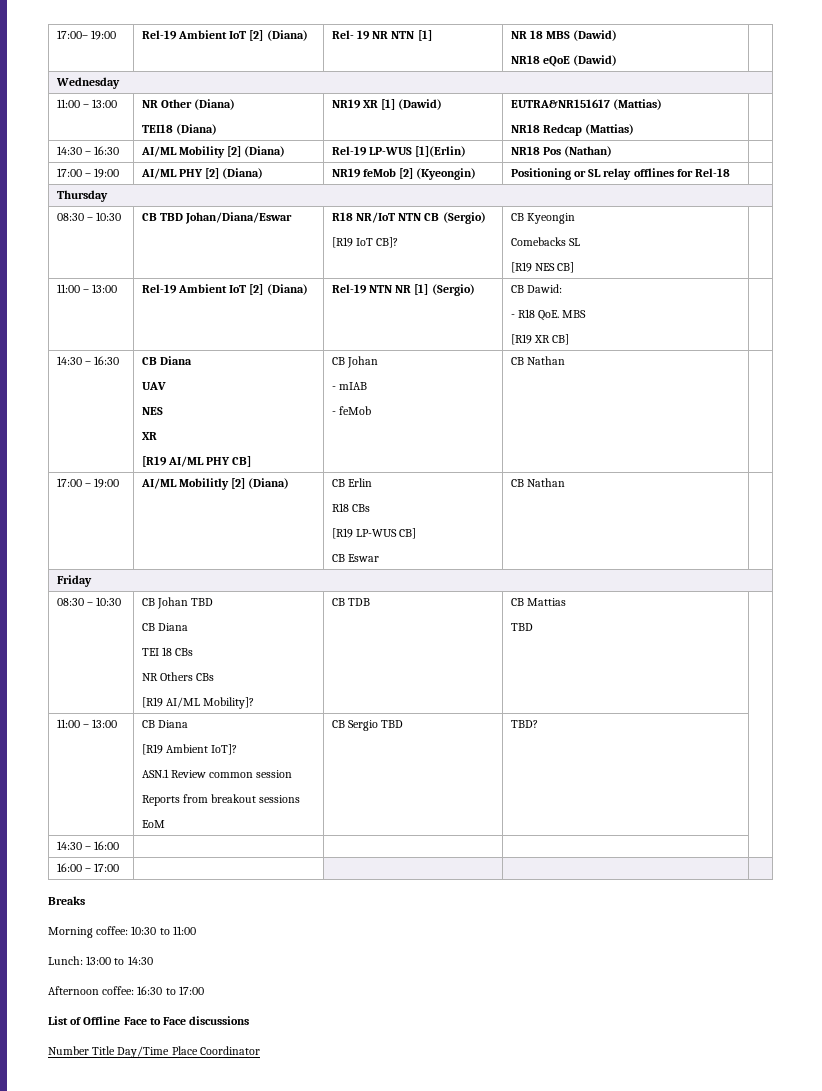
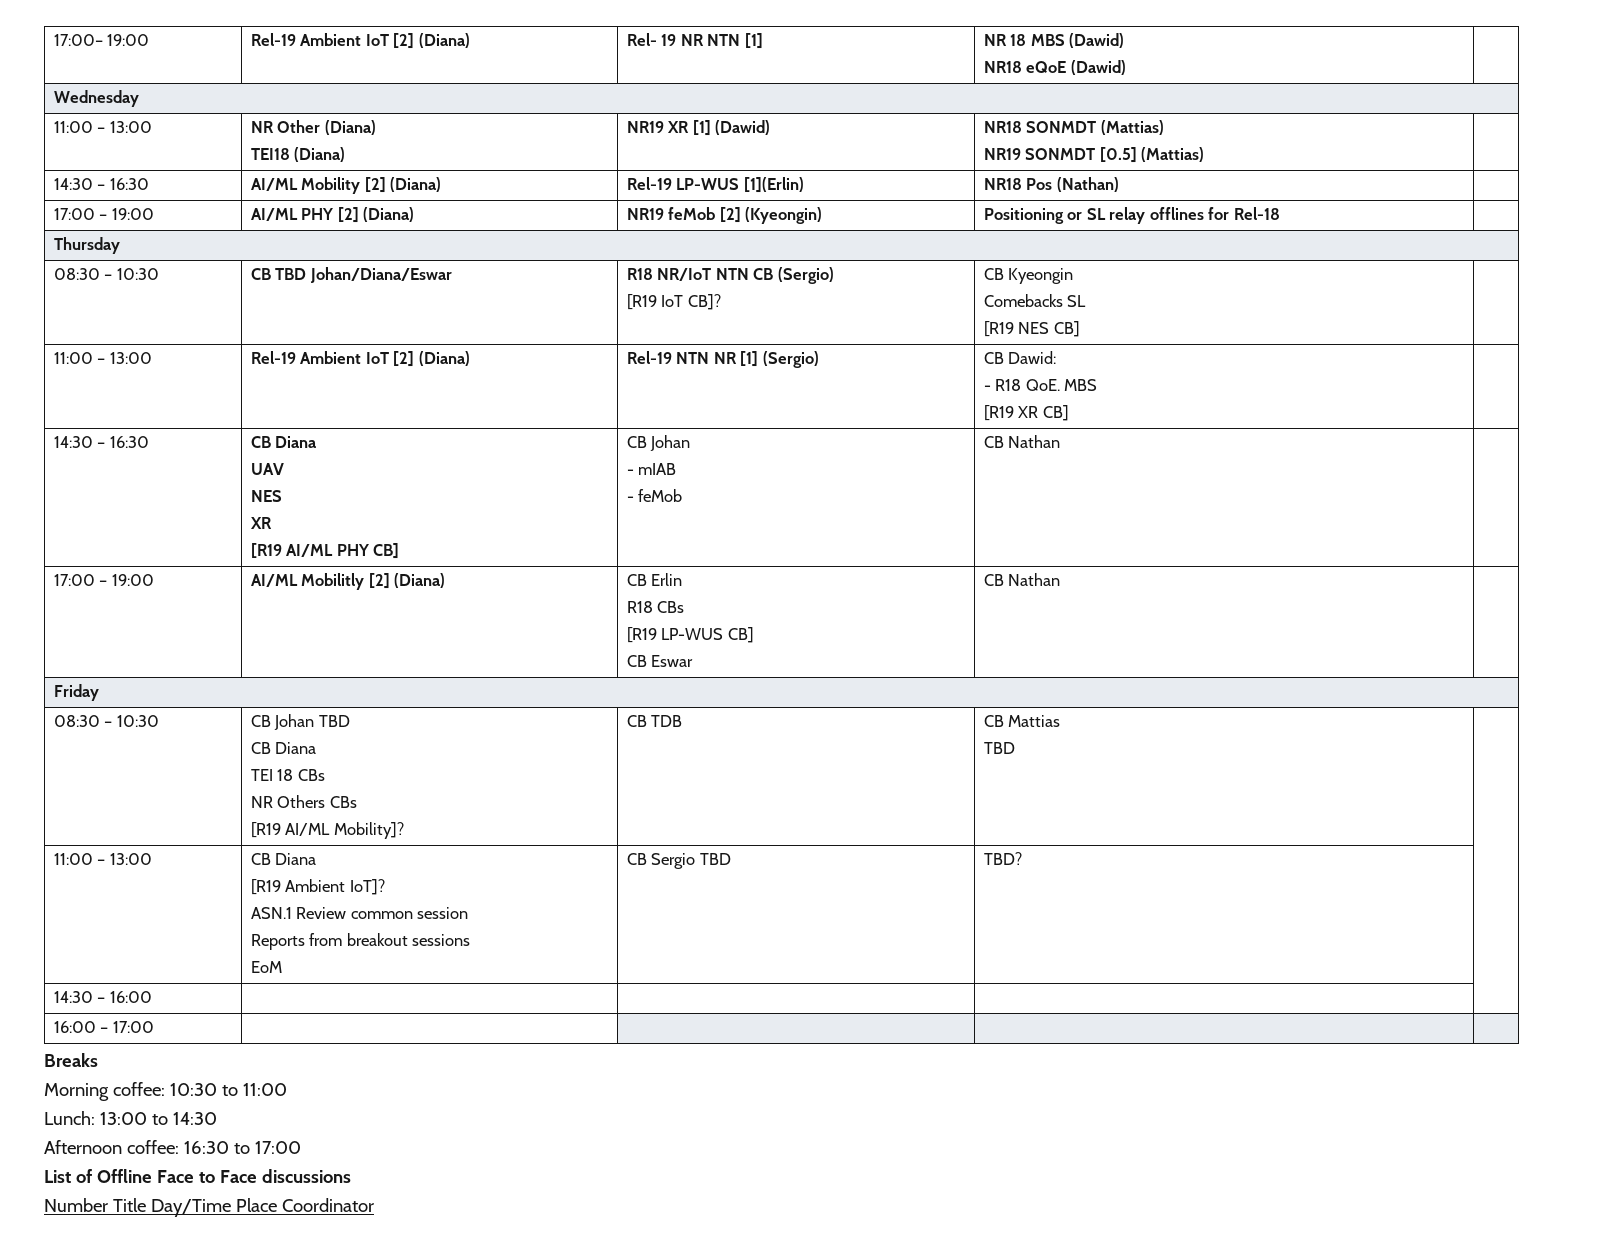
[510,99,610,108] EUTRA&NR151617 -> [984,121,1097,133] NR18 SONMDT
[510,124,582,136] NR18 Redcap -> [984,147,1137,163] NR19 SONMDT [0.5]

